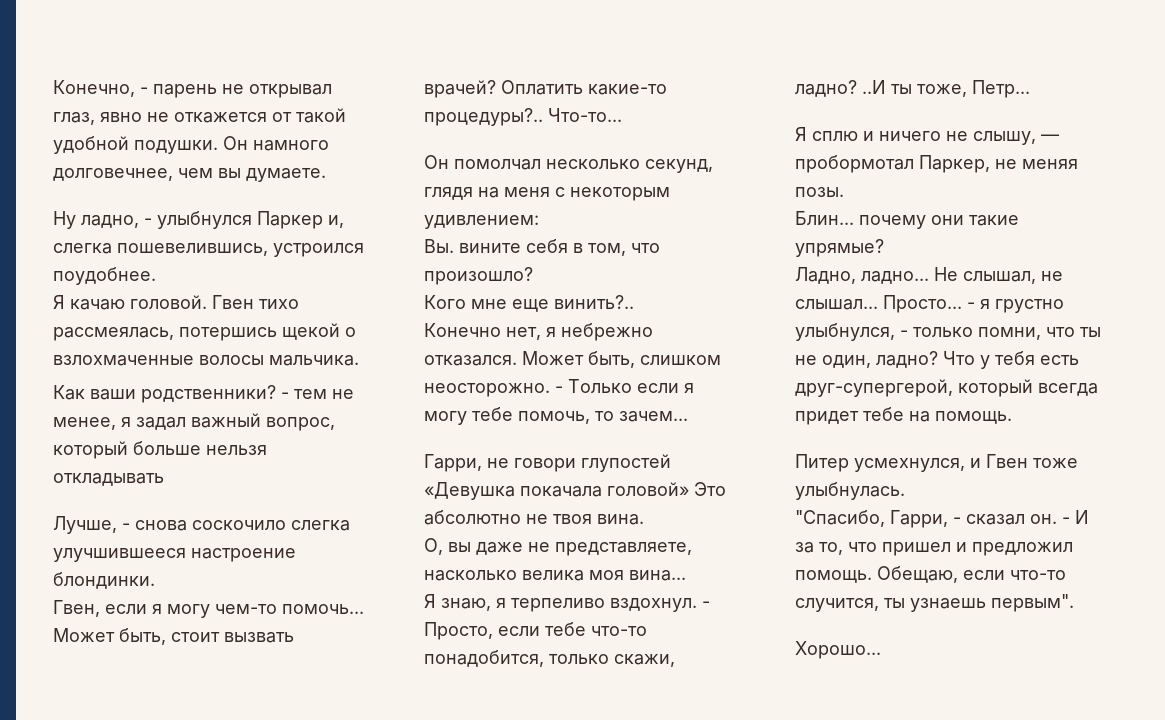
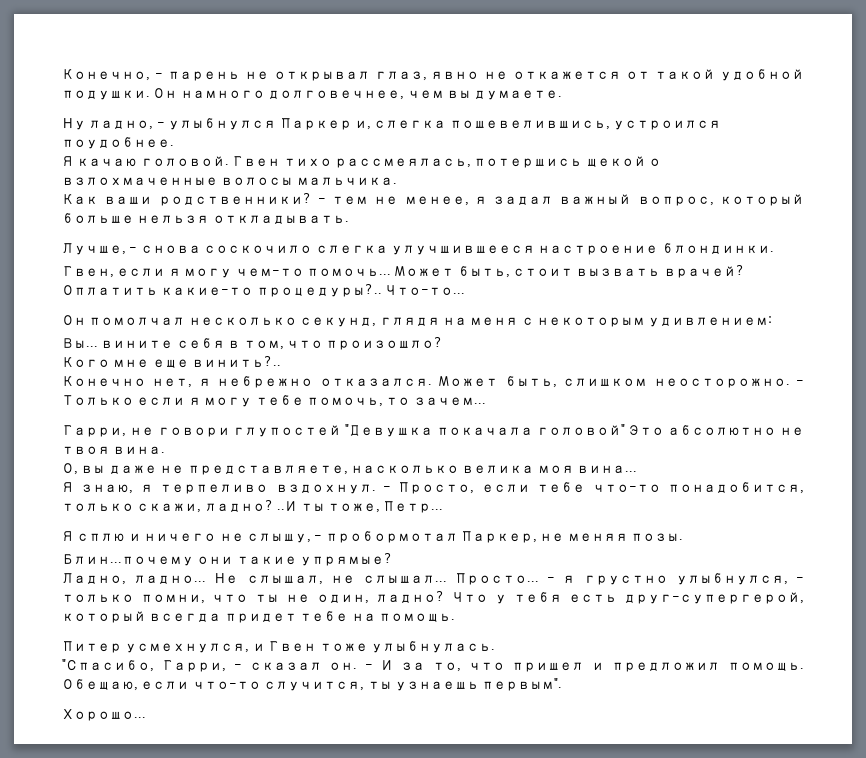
[53,473,164,486] откладывать -> [212,215,349,224] откладывать.
[424,239,454,253] Вы. -> [62,338,98,348] Вы...
[424,482,689,500] «Девушка покачала головой» -> [345,424,625,437] "Девушка покачала головой"
[1041,134,1059,141] — -> [314,535,323,540] -
[795,211,926,229] Блин... почему -> [62,554,194,566] Блин...почему

